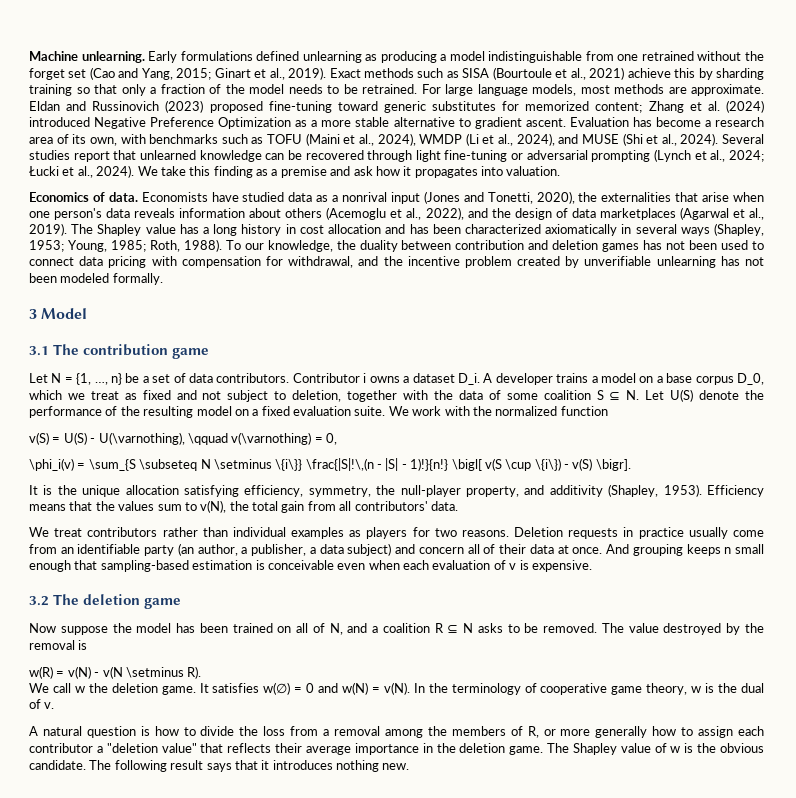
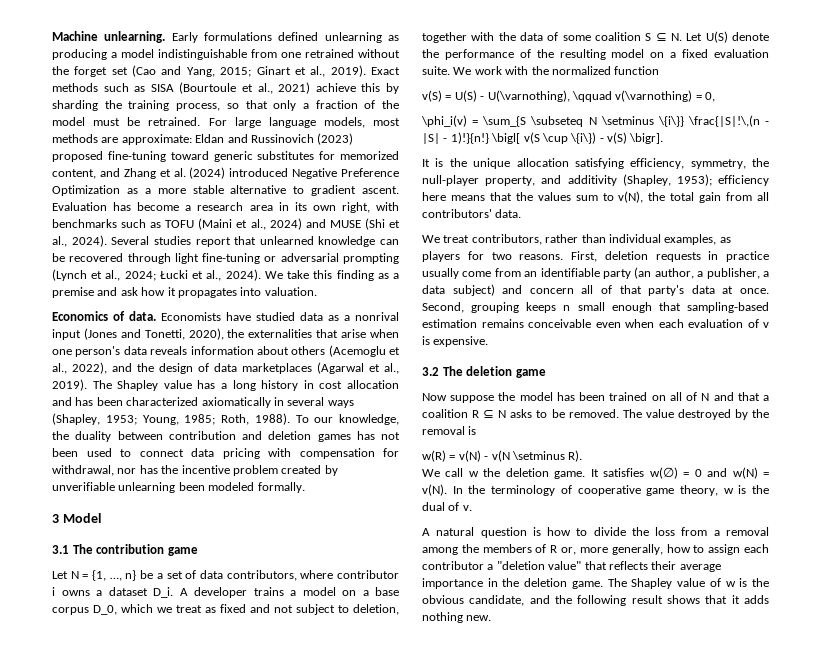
[29,84,72,96] training -> [104,100,221,111] the training process,
[288,84,339,94] needs to -> [93,118,121,126] must
[691,84,764,96] approximate. -> [121,134,192,145] approximate:
[595,102,643,113] content; -> [52,168,120,179] content, and
[56,134,117,146] of its own, -> [278,202,370,213] in its own right,
[377,133,555,146] 2024), WMDP (Li et al., 2024), -> [269,218,302,230] 2024)
[358,256,379,266] and -> [117,465,158,474] nor has
[720,256,764,266] has not -> (176, 487) none
[216,373,360,383] contributors. Contributor -> [226,570,399,581] contributors, where contributor
[663,484,764,497] 1953). Efficiency -> [676,174,769,186] [422,192,446,201] 1953); efficiency here
[87,527,158,537] contributors -> [471,234,542,245] contributors,
[291,527,345,539] examples -> [664,234,717,245] examples,
[514,527,564,537] Deletion -> [571,251,648,262] First, deletion
[499,544,527,554] their -> [619,285,685,296] that party's
[606,544,630,554] And -> [422,302,464,313] Second,
[255,560,265,570] is -> [481,319,524,328] remains
[329,623,368,635] N, and -> [701,392,760,401] N and that
[527,726,648,738] R, or more generally -> [550,544,663,555] R or, more generally,
[29,760,112,770] candidate. The -> [469,595,572,606] candidate, and the
[206,763,232,772] says -> [667,595,700,604] shows
[272,760,333,770] introduces -> [744,595,769,604] adds

